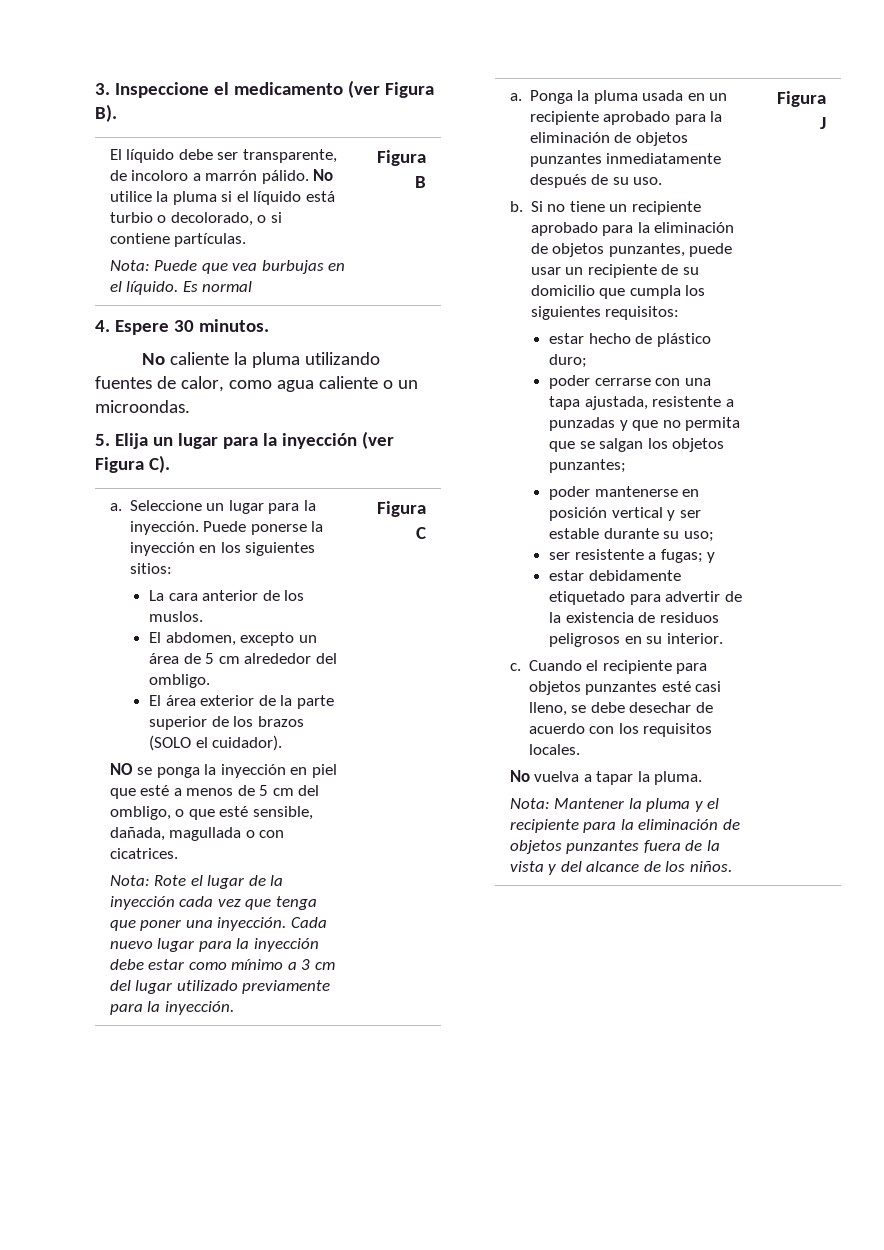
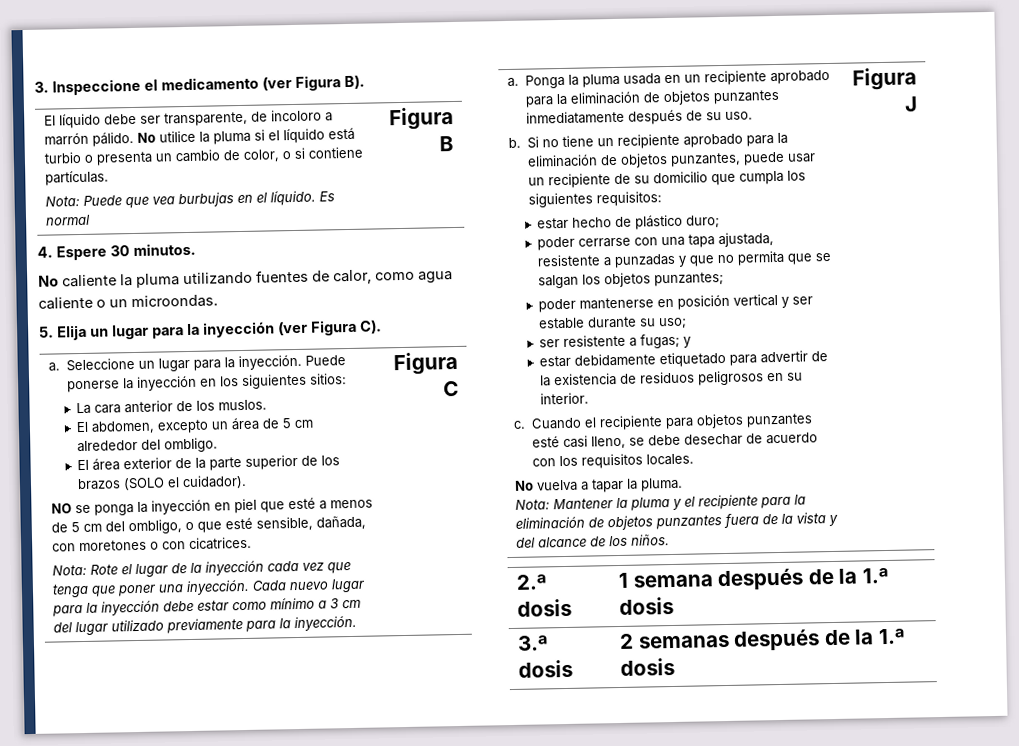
[170,212,253,226] decolorado, -> [96,149,281,166] presenta un cambio de color,
[169,827,242,841] magullada -> [52,539,148,552] con moretones
(827, 123) none -> [516,574,549,590] [517,598,573,617] [618,567,889,591] [619,596,675,615] [517,635,550,651] [518,659,574,678] [619,628,906,651] [620,657,676,676] // 2.ª dosis | 1 semana después de la 1.ª dosis // 3.ª dosis | 2 semanas después de la 1.ª dosis

